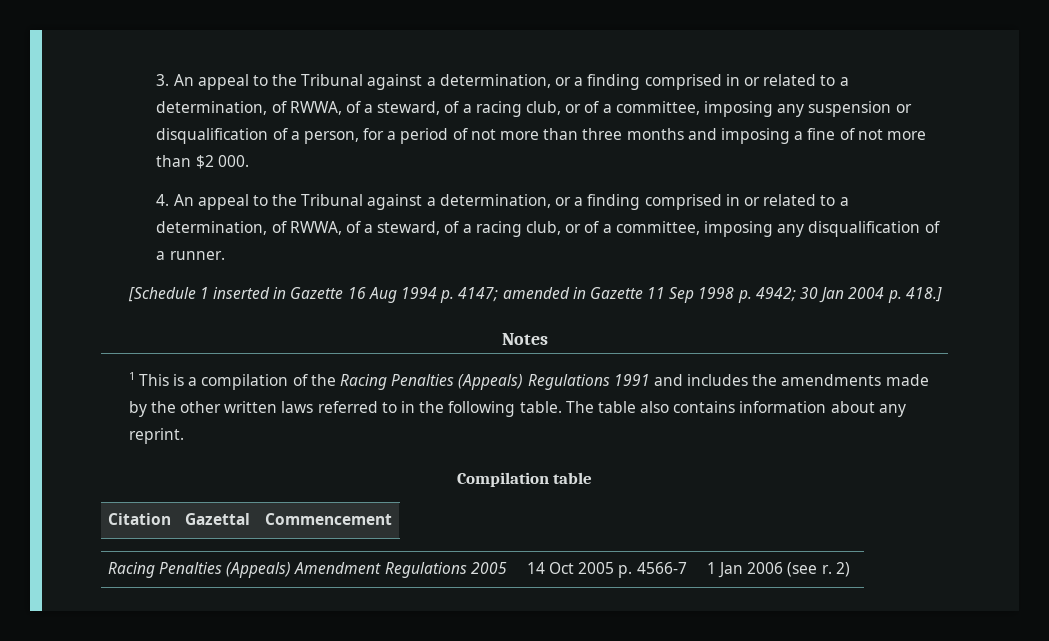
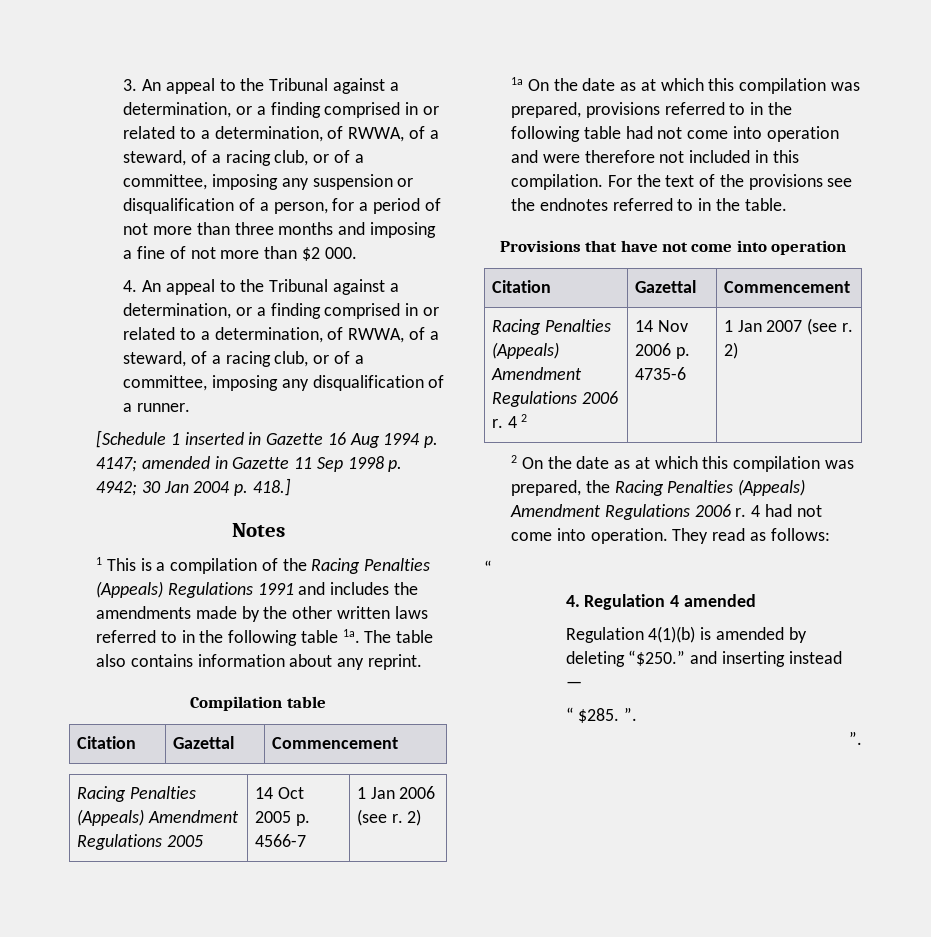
[519,401,562,413] table. -> [300,629,360,643] table 1a.
(850, 569) none -> [511,77,860,94] [511,102,792,118] [511,126,839,142] [511,150,799,163] [511,174,853,190] [511,198,787,211] [499,240,847,255] [491,280,551,293] [634,280,696,293] [723,281,850,293] [491,319,611,335] [491,342,559,359] [490,367,582,380] [491,391,618,407] [491,414,528,428] [634,320,688,332] [634,343,690,359] [634,367,686,380] [723,318,853,335] [723,342,738,359] [511,455,854,472] [511,479,806,496] [510,504,822,520] [511,528,830,544] [484,560,492,574] [565,594,756,610] [565,626,807,643] [565,650,842,667] [565,681,582,688] [565,707,638,723] [849,731,862,745] // 1a On the date as at which this compilation was prepared, provisions referred to in the following table had not come into operation and were therefore not included in this compilation. For the text of the provisions see the endnotes referred to in the table. // Provisions that have not come into operation // Citation | Gazettal | Commencement // Racing Penalties (Appeals) Amendment Regulations 2006 r. 4 2 | 14 Nov 2006 p. 4735-6 | 1 Jan 2007 (see r. 2) // 2 On the date as at which this compilation was prepared, the Racing Penalties (Appeals) Amendment Regulations 2006 r. 4 had not come into operation. They read as follows: // “ // 4. Regulation 4 amended // Regulation 4(1)(b) is amended by deleting “$250.” and inserting instead — // “ $285. ”. // ”.

